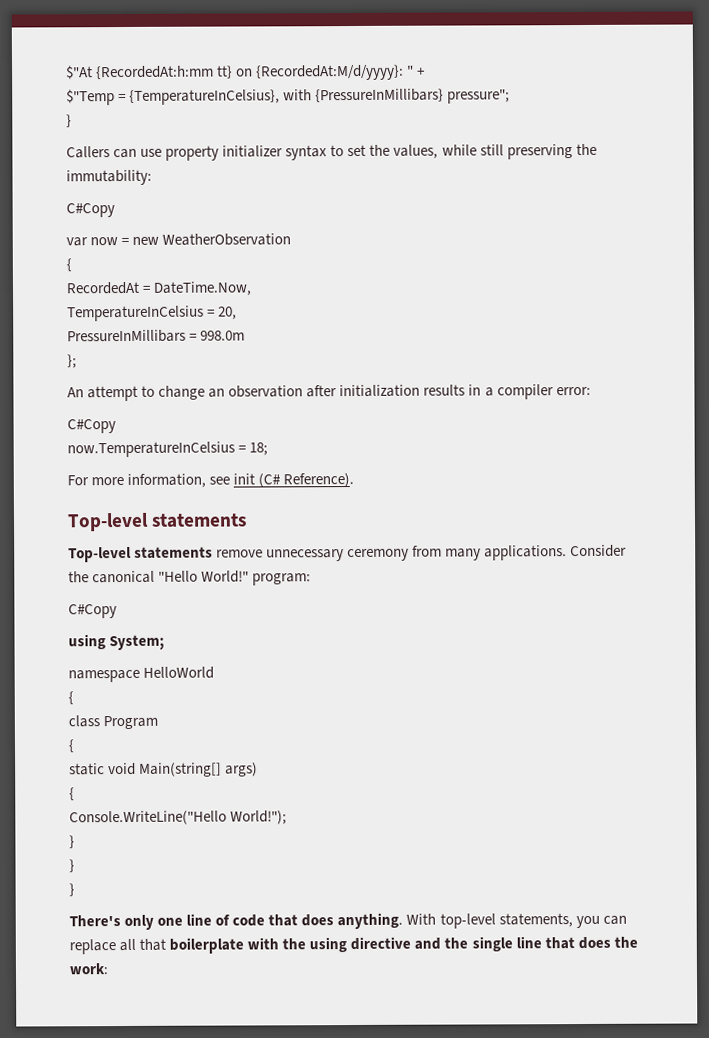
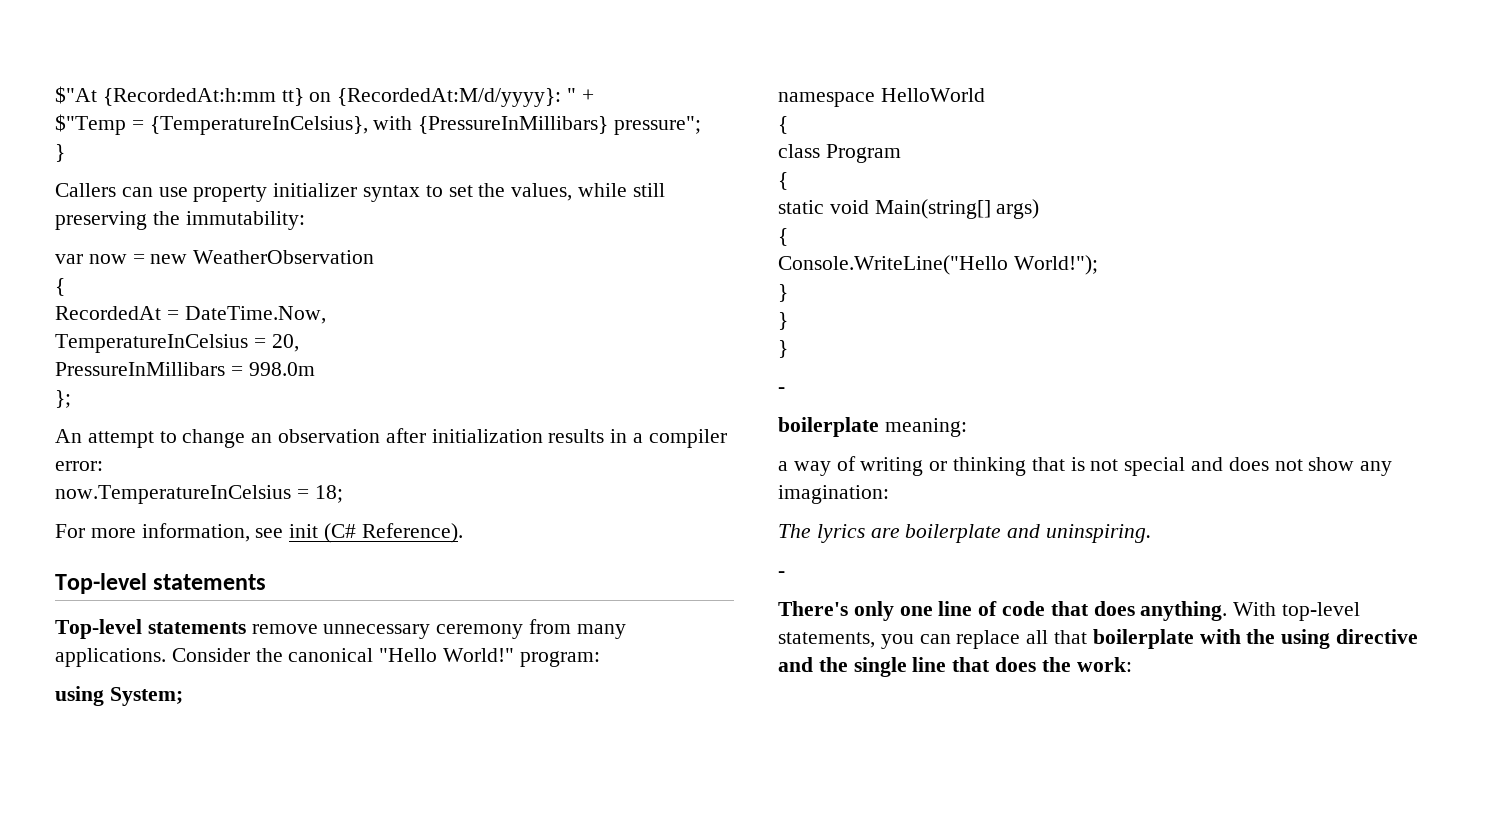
[66,203,115,218] // C#Copy -> (305, 220) none
[67,419,116,434] // C#Copy -> (103, 466) none
[68,604,117,619] // C#Copy -> (600, 659) none
(75, 890) none -> [778,387,785,393] [778,417,967,437] [778,456,1393,476] [778,485,889,504] [778,524,1152,543] [778,571,785,577] // - // boilerplate meaning: // a way of writing or thinking that is not special and does not show any imagination: // The lyrics are boilerplate and uninspiring. // -

